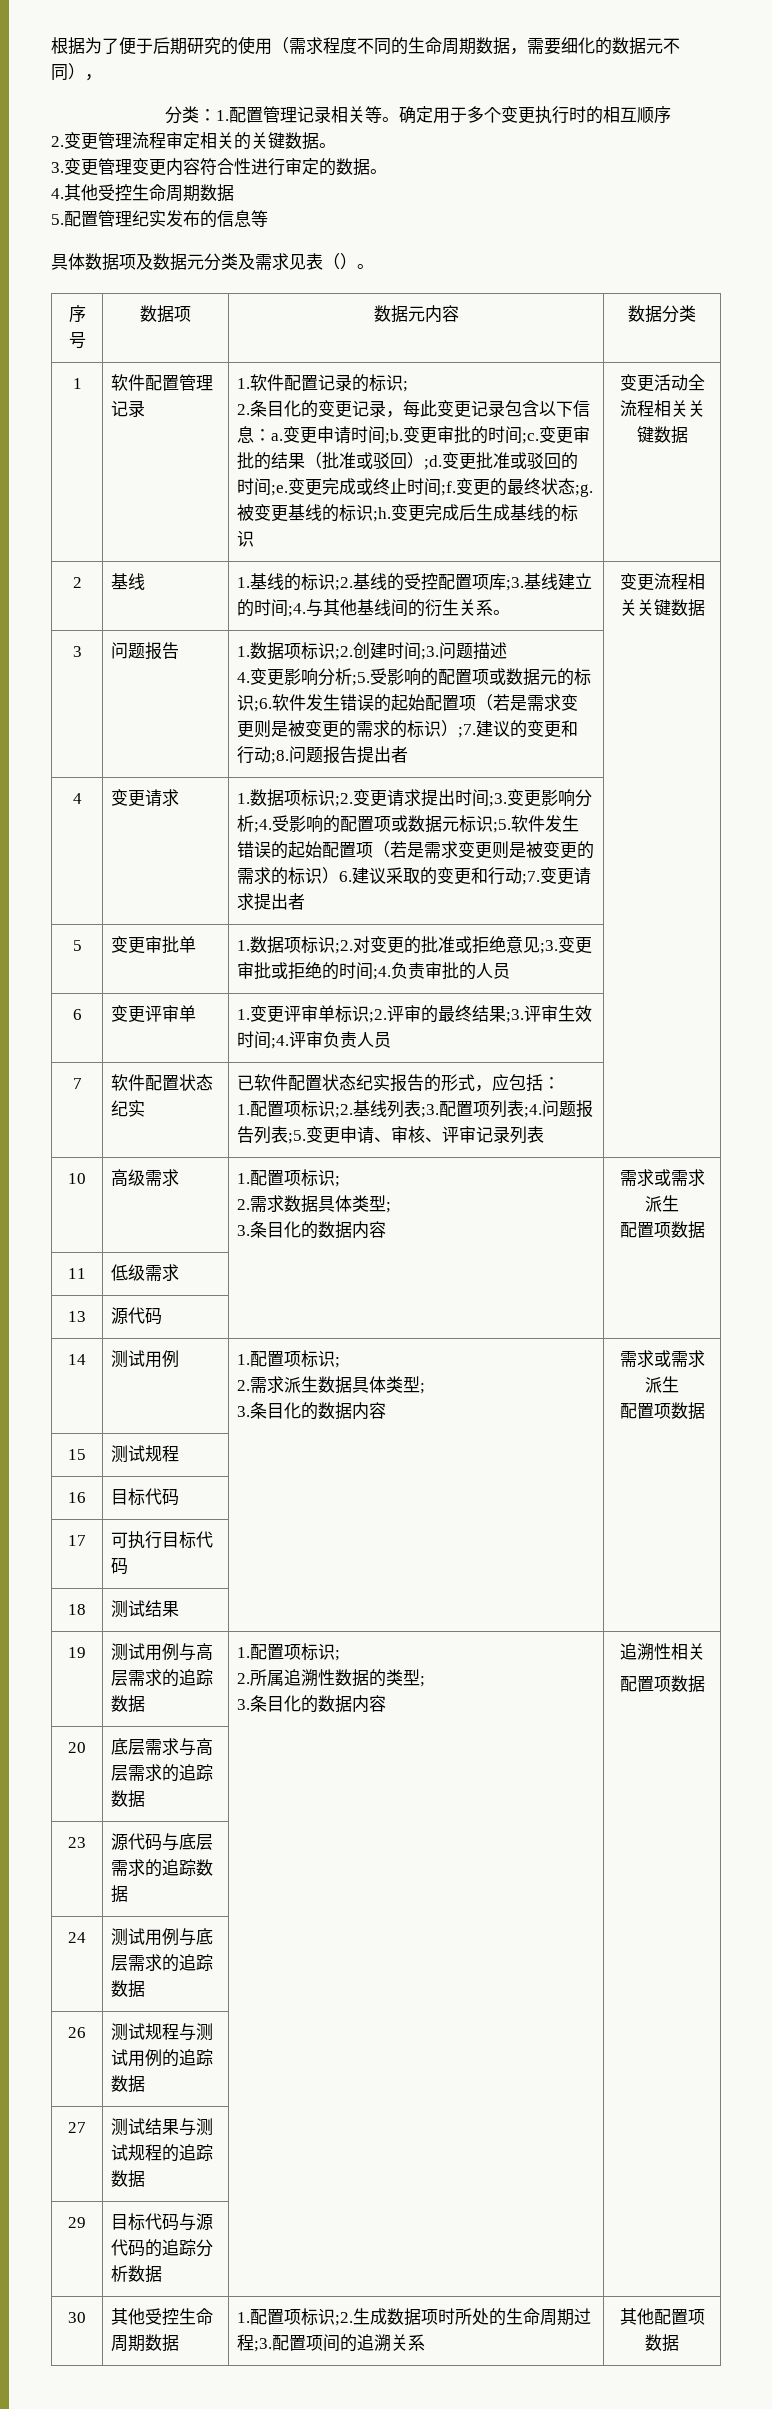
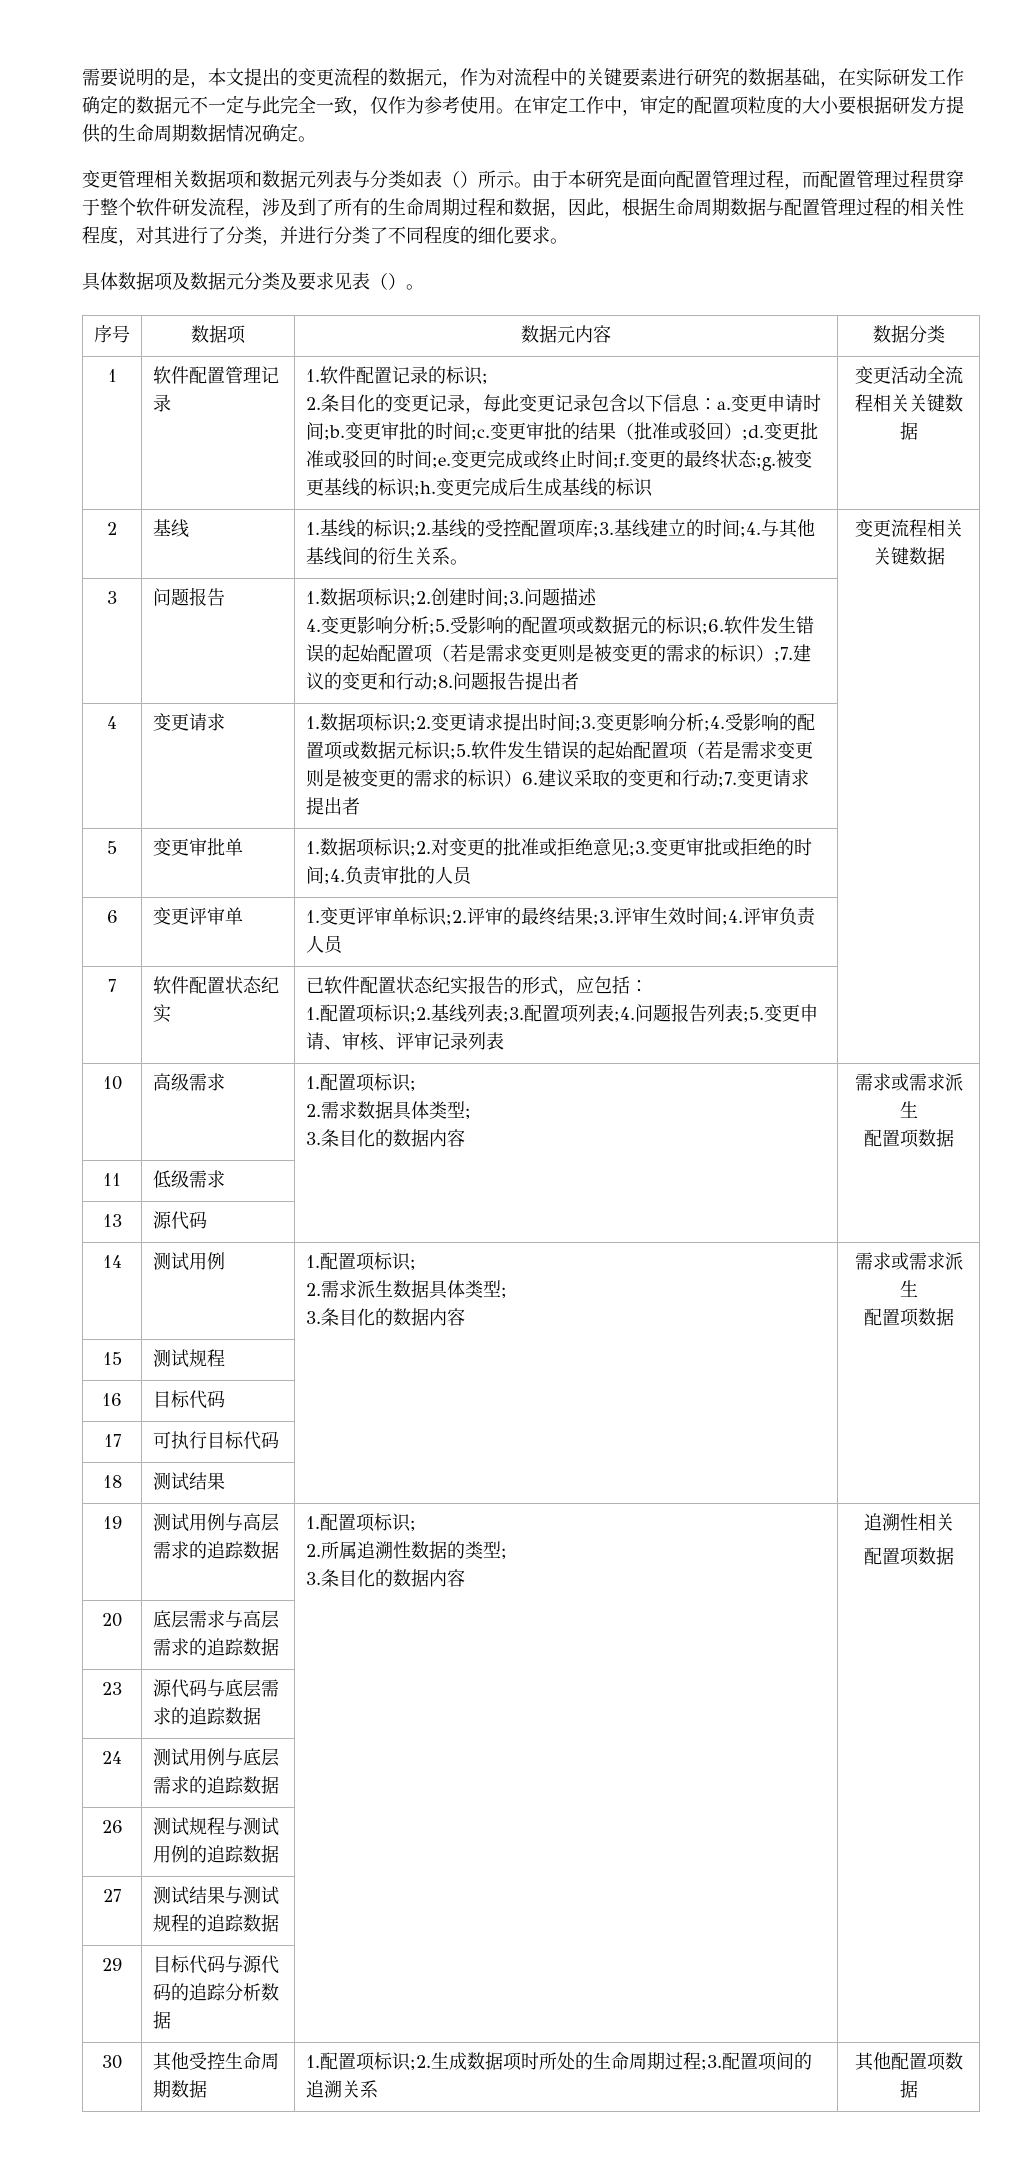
[51,36,680,55] [51,63,102,81] [165,106,672,124] [51,132,336,150] [51,158,387,176] [51,184,234,202] [51,210,268,228] 根据为了便于后期研究的使用（需求程度不同的生命周期数据，需要细化的数据元不同）， // 分类：1.配置管理记录相关等。确定用于多个变更执行时的相互顺序 // 2.变更管理流程审定相关的关键数据。 // 3.变更管理变更内容符合性进行审定的数据。 // 4.其他受控生命周期数据 // 5.配置管理纪实发布的信息等 -> [82,68,964,88] [82,95,964,116] [82,123,316,143] [82,170,964,190] [82,198,964,218] [82,226,568,246] 需要说明的是，本文提出的变更流程的数据元，作为对流程中的关键要素进行研究的数据基础，在实际研发工作确定的数据元不一定与此完全一致，仅作为参考使用。在审定工作中，审定的配置项粒度的大小要根据研发方提供的生命周期数据情况确定。 // 变更管理相关数据项和数据元列表与分类如表（）所示。由于本研究是面向配置管理过程，而配置管理过程贯穿于整个软件研发流程，涉及到了所有的生命周期过程和数据，因此，根据生命周期数据与配置管理过程的相关性程度，对其进行了分类，并进行分类了不同程度的细化要求。
[255,253,272,270] 需 -> [298,272,316,291] 要

